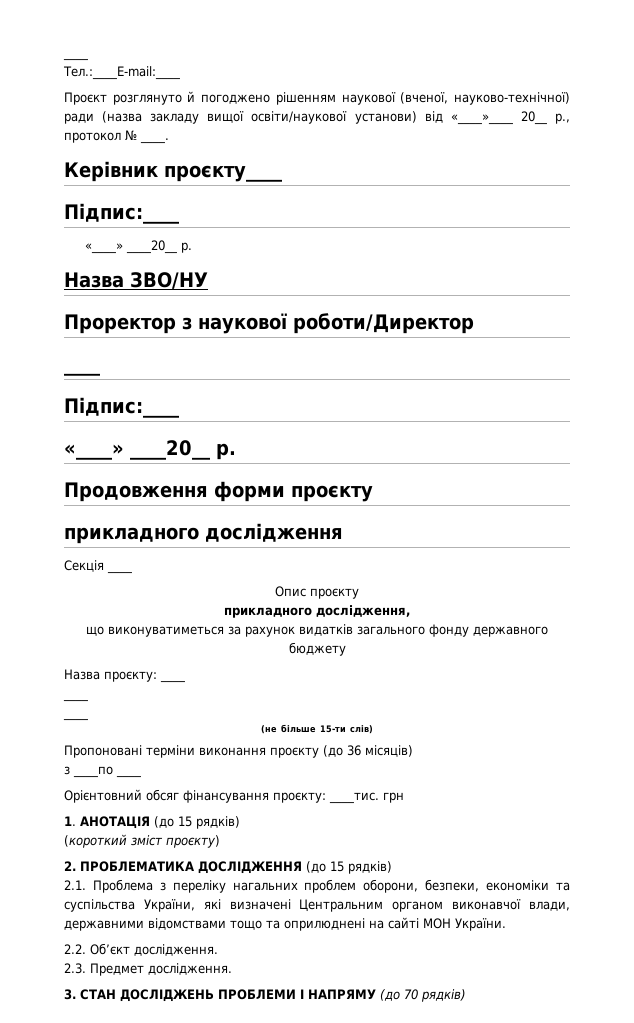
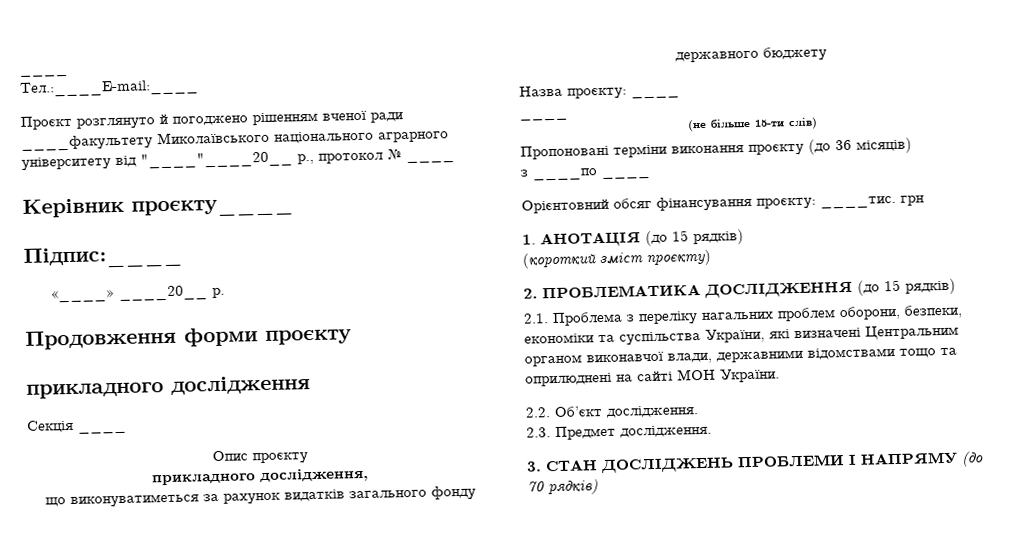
[341,92,570,105] [64,111,547,125] наукової (вченої, науково-технічної) ради (назва закладу вищої освіти/наукової установи) від «____»____ 20__ -> [322,110,403,123] [21,130,449,151] [21,151,293,171] вченої ради ____факультету Миколаївського національного аграрного університету від "____"____20__
[140,138,169,144] ____. -> [406,158,455,164] ____
[64,272,208,289] [64,313,474,334] [64,371,100,376] [64,397,179,418] [64,440,236,460] // Назва ЗВО/НУ // Проректор з наукової роботи/Директор // ____ // Підпис:____ // «____» ____20__ р. -> (226, 293) none
[63,717,88,721] // ____ -> (568, 118) none

